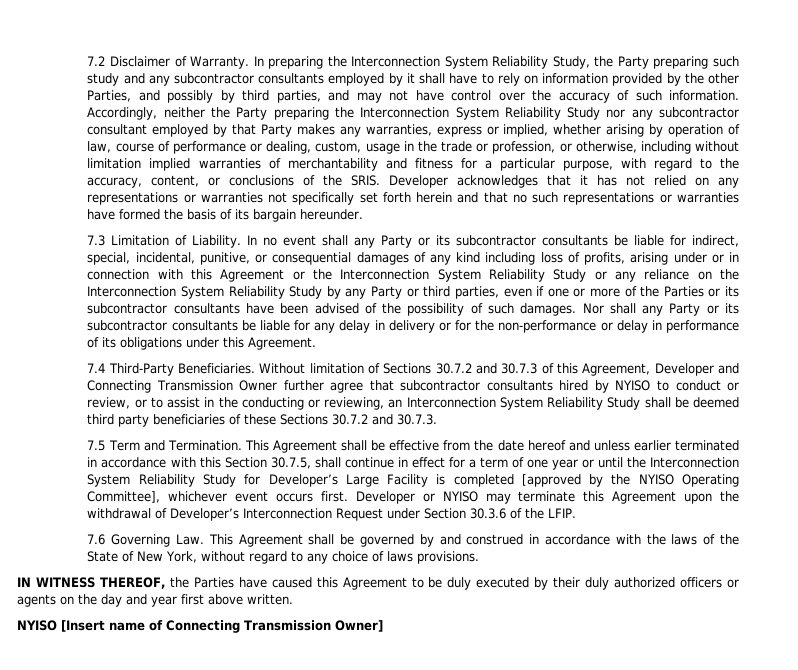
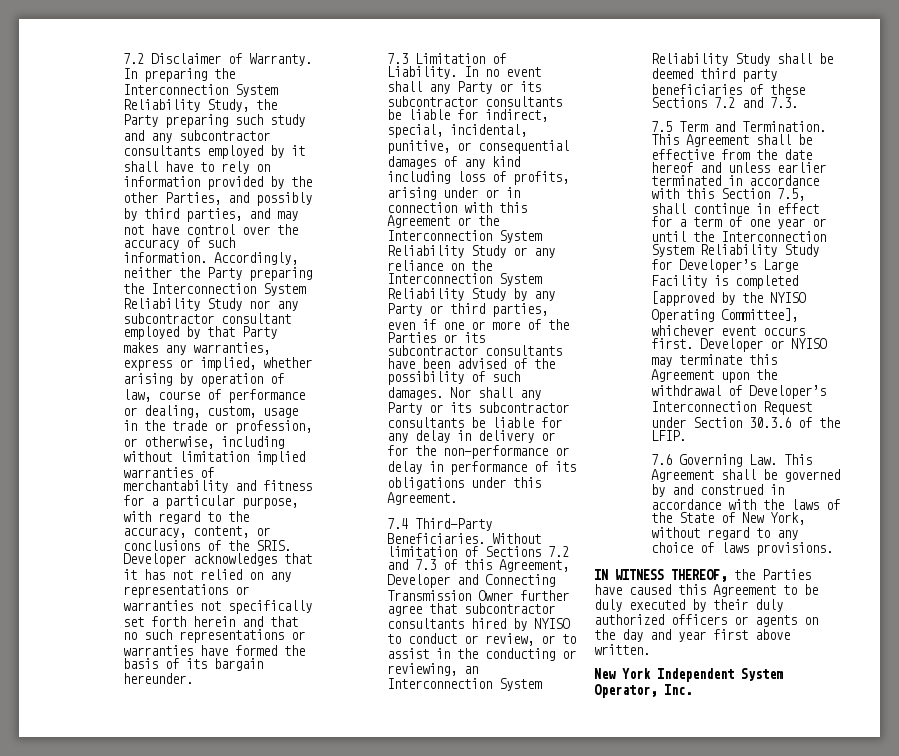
[435,363,538,374] 30.7.2 and 30.7.3 -> [547,546,569,557] [386,559,436,570] 7.2 and 7.3
[332,414,438,425] 30.7.2 and 30.7.3. -> [713,97,798,108] 7.2 and 7.3.
[270,457,311,469] 30.7.5, -> [776,188,805,201] 7.5,
[17,620,383,633] NYISO [Insert name of Connecting Transmission Owner] -> [594,668,783,682] [594,684,692,698] New York Independent System Operator, Inc.

